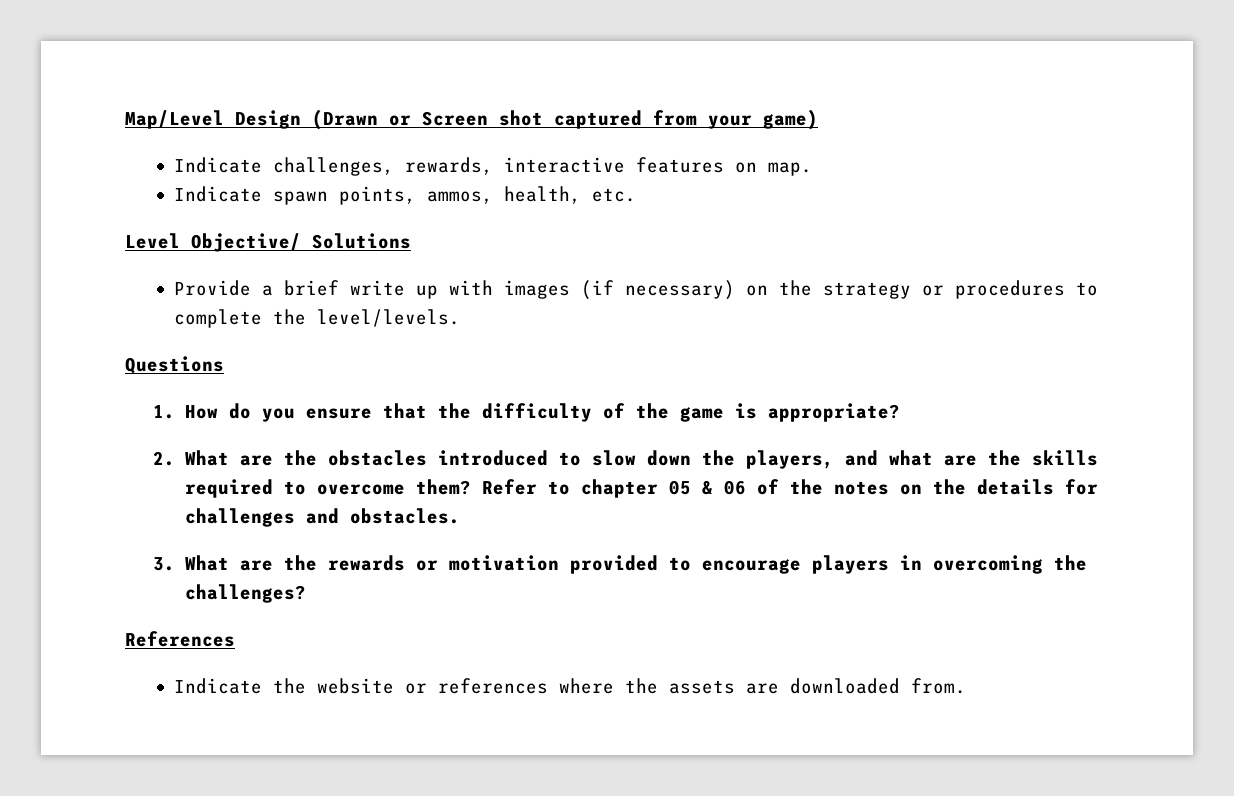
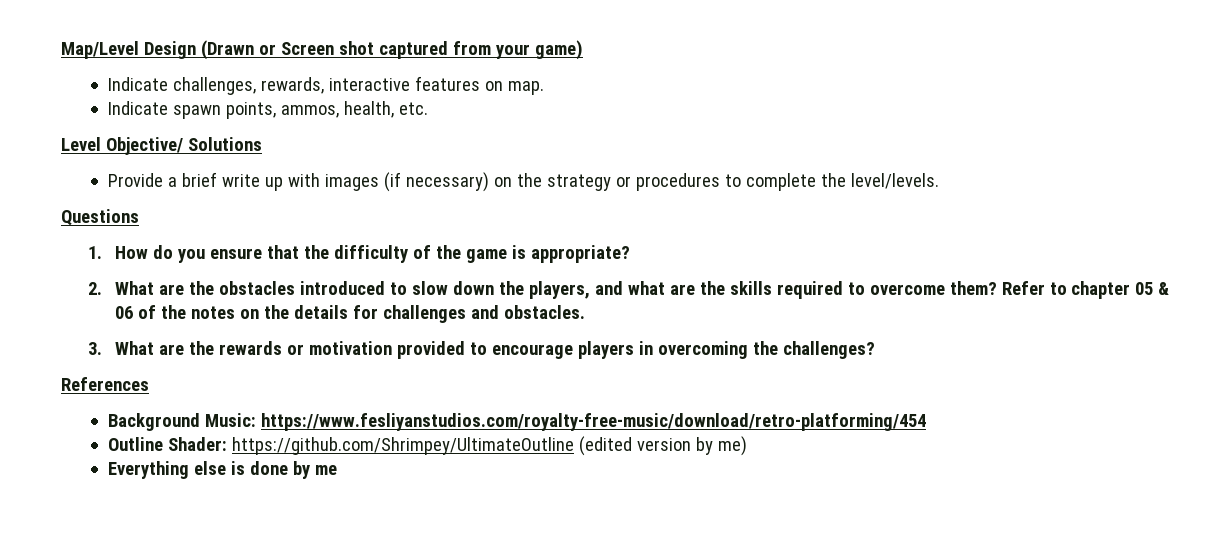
[173,678,966,694] Indicate the website or references where the assets are downloaded from. -> [108,413,927,431] [108,436,748,456] [108,461,338,479] Background Music: https://www.fesliyanstudios.com/royalty-free-music/download/retro-platforming/454 // Outline Shader: https://github.com/Shrimpey/UltimateOutline (edited version by me) // Everything else is done by me

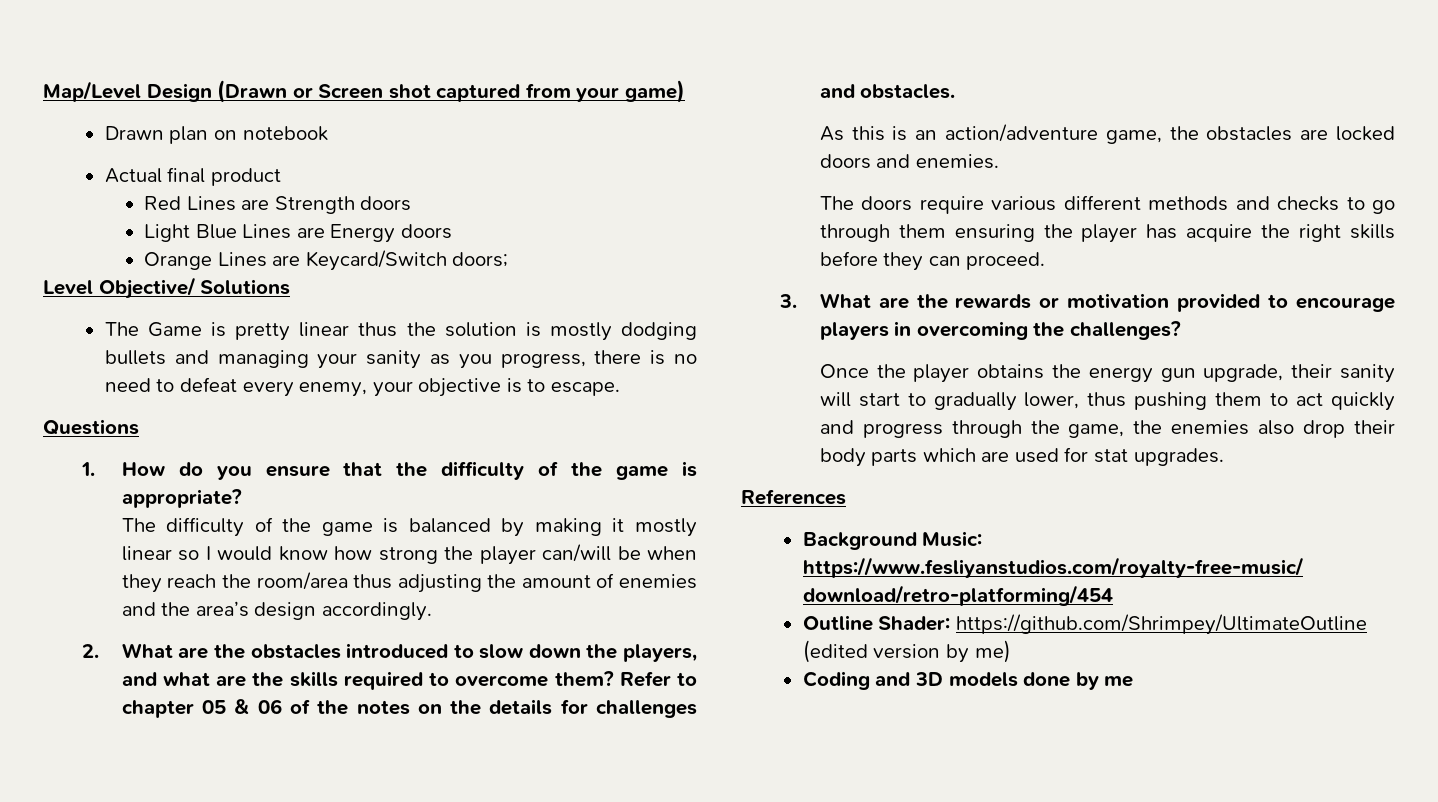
[108,76,545,95] [108,101,429,119] [61,137,262,155] [108,172,940,192] Indicate challenges, rewards, interactive features on map. // Indicate spawn points, ammos, health, etc. // Level Objective/ Solutions // Provide a brief write up with images (if necessary) on the strategy or procedures to complete the level/levels. -> [104,126,328,144] [104,167,281,186] [144,196,412,214] [144,224,452,243] [144,250,509,271] [43,277,291,299] [104,322,697,341] [104,350,697,369] [104,377,620,397] Drawn plan on notebook // Actual final product // Red Lines are Strength doors // Light Blue Lines are Energy doors // Orange Lines are Keycard/Switch doors; // Level Objective/ Solutions // The Game is pretty linear thus the solution is mostly dodging bullets and managing your sanity as you progress, there is no need to defeat every enemy, your objective is to escape.
(630, 254) none -> [121,517,697,537] [121,544,697,565] [121,572,697,593] [121,601,432,621] // The difficulty of the game is balanced by making it mostly linear so I would know how strong the player can/will be when they reach the room/area thus adjusting the amount of enemies and the area’s design accordingly.
(585, 312) none -> [819,124,1395,144] [819,154,999,169] [819,195,1395,214] [819,224,1395,243] [819,251,1046,271] // As this is an action/adventure game, the obstacles are locked doors and enemies. // The doors require various different methods and checks to go through them ensuring the player has acquire the right skills before they can proceed.
(875, 350) none -> [819,364,1395,383] [819,392,1395,411] [819,420,1395,438] [819,447,1224,467] // Once the player obtains the energy gun upgrade, their sanity will start to gradually lower, thus pushing them to act quickly and progress through the game, the enemies also drop their body parts which are used for stat upgrades.
[108,461,246,479] Everything else is -> [802,671,1018,690] Coding and 3D models

